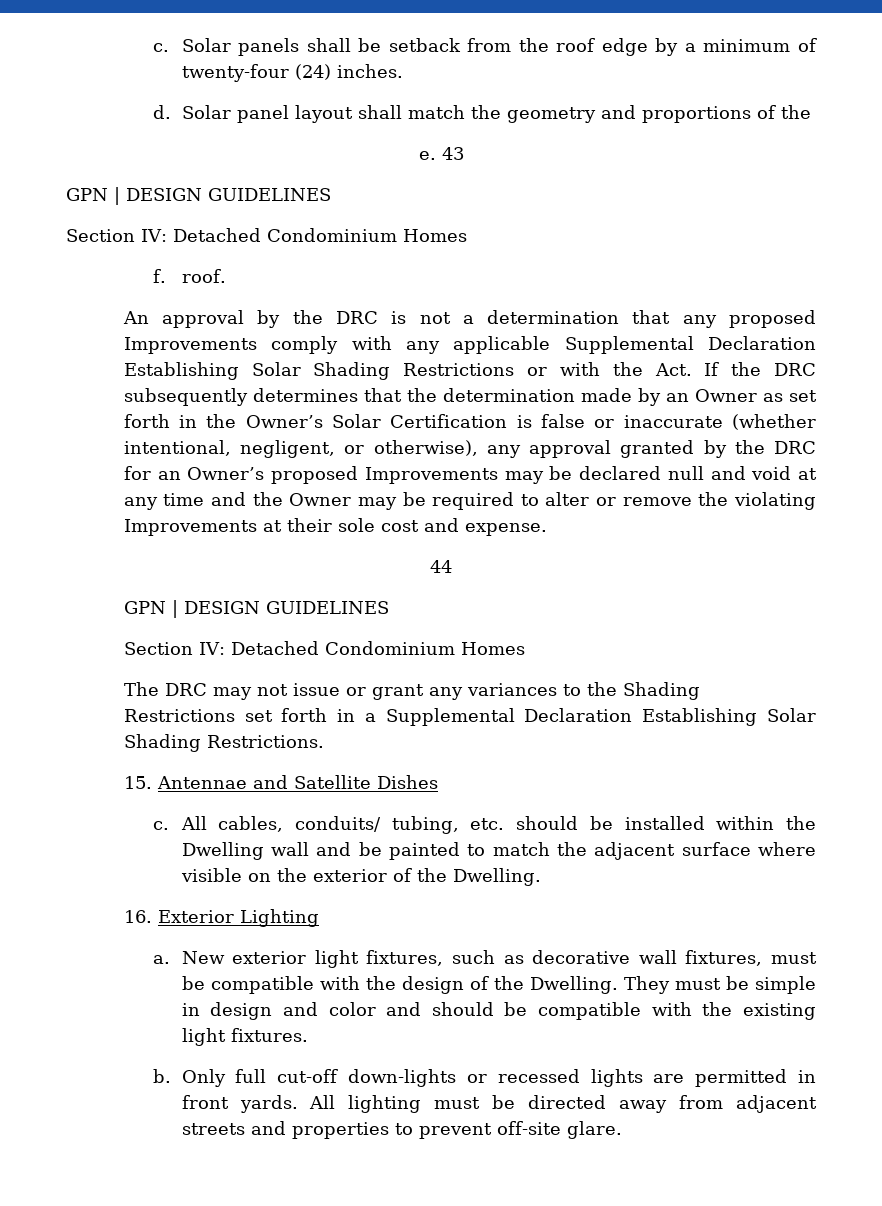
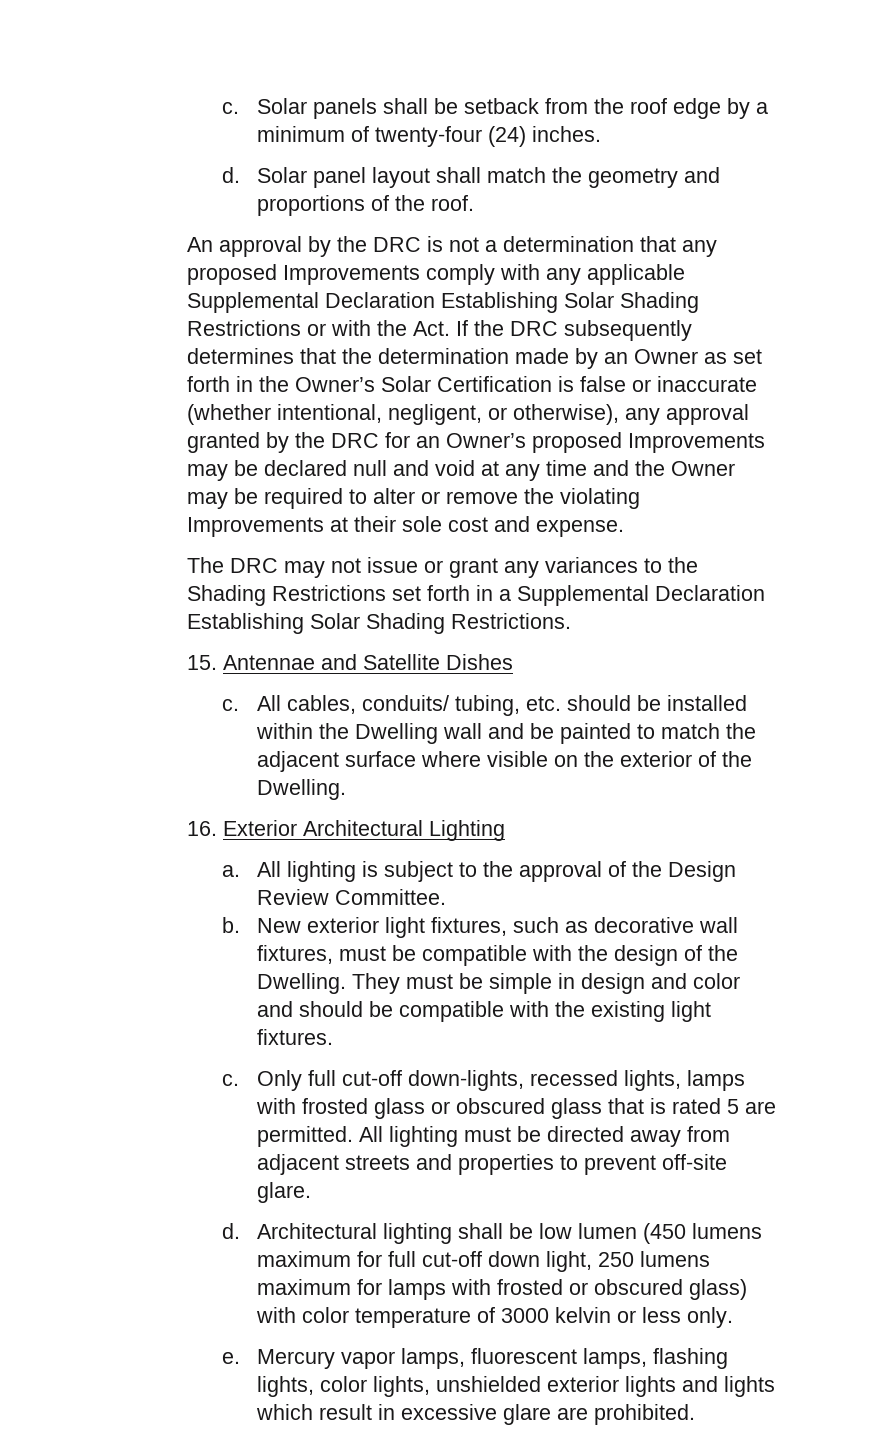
[418,147,464,160] [66,187,331,205] [66,228,467,242] [152,269,166,283] // e. 43 // GPN | DESIGN GUIDELINES // Section IV: Detached Condominium Homes // f. -> (425, 203) none
[430,560,452,573] [123,600,389,618] [123,641,525,655] // 44 // GPN | DESIGN GUIDELINES // Section IV: Detached Condominium Homes -> (624, 528) none
(234, 916) none -> [302,820,423,836] Architectural
(170, 959) none -> [256,861,736,882] [256,889,446,905] [221,917,240,933] All lighting is subject to the approval of the Design Review Committee. // b.
[152,1069,171,1083] b. -> [221,1074,239,1086] c.
[348,1069,817,1087] [181,1095,298,1113] down-lights or recessed lights are permitted in front yards. -> [407,1070,745,1091] [255,1098,776,1119] [256,1126,353,1147] down-lights, recessed lights, lamps with frosted glass or obscured glass that is rated 5 are permitted.
(622, 1130) none -> [221,1223,762,1244] [256,1251,710,1272] [256,1279,747,1300] [255,1307,733,1328] [221,1348,728,1369] [256,1376,775,1397] [255,1404,695,1425] // d. Architectural lighting shall be low lumen (450 lumens maximum for full cut-off down light, 250 lumens maximum for lamps with frosted or obscured glass) with color temperature of 3000 kelvin or less only. // e. Mercury vapor lamps, fluorescent lamps, flashing lights, color lights, unshielded exterior lights and lights which result in excessive glare are prohibited.

